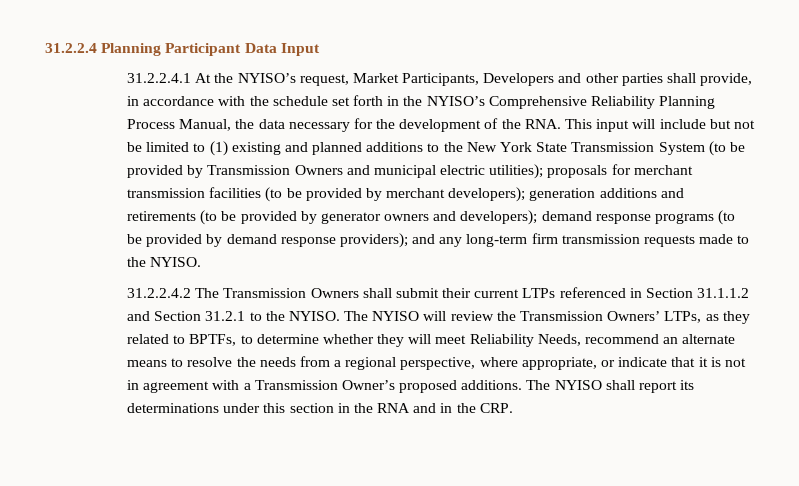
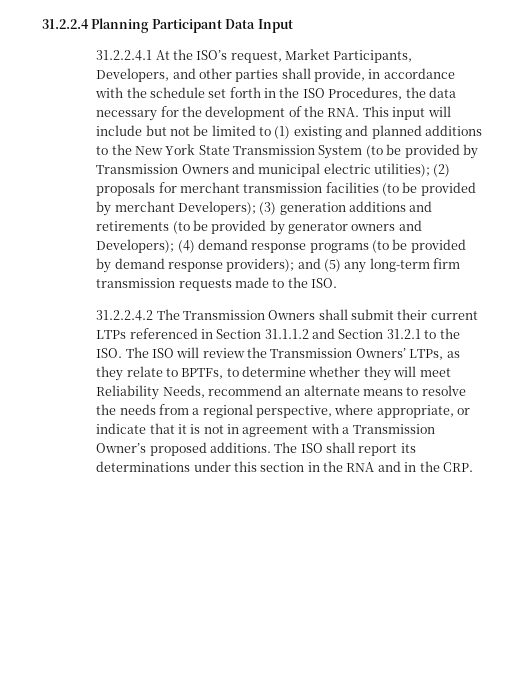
[237,73,296,83] NYISO’s -> [196,50,228,60] ISO’s
[483,73,555,86] Developers -> [96,68,170,82] Developers,
[426,96,716,109] [126,119,232,131] NYISO’s Comprehensive Reliability Planning Process Manual, -> [302,87,403,100] ISO Procedures,
(544, 171) none -> [433,164,451,177] (2)
[448,187,526,202] developers); -> [177,201,277,215] Developers); (3)
[460,210,538,225] developers); -> [96,239,195,253] Developers); (4)
(436, 239) none -> [324,259,342,272] (5)
[150,257,202,267] NYISO. -> [311,278,338,288] ISO.
[288,311,420,321] NYISO. The NYISO -> [96,347,174,358] ISO. The ISO
[126,334,169,344] related -> [126,366,163,377] relate
[554,380,602,390] NYISO -> [300,443,323,453] ISO

